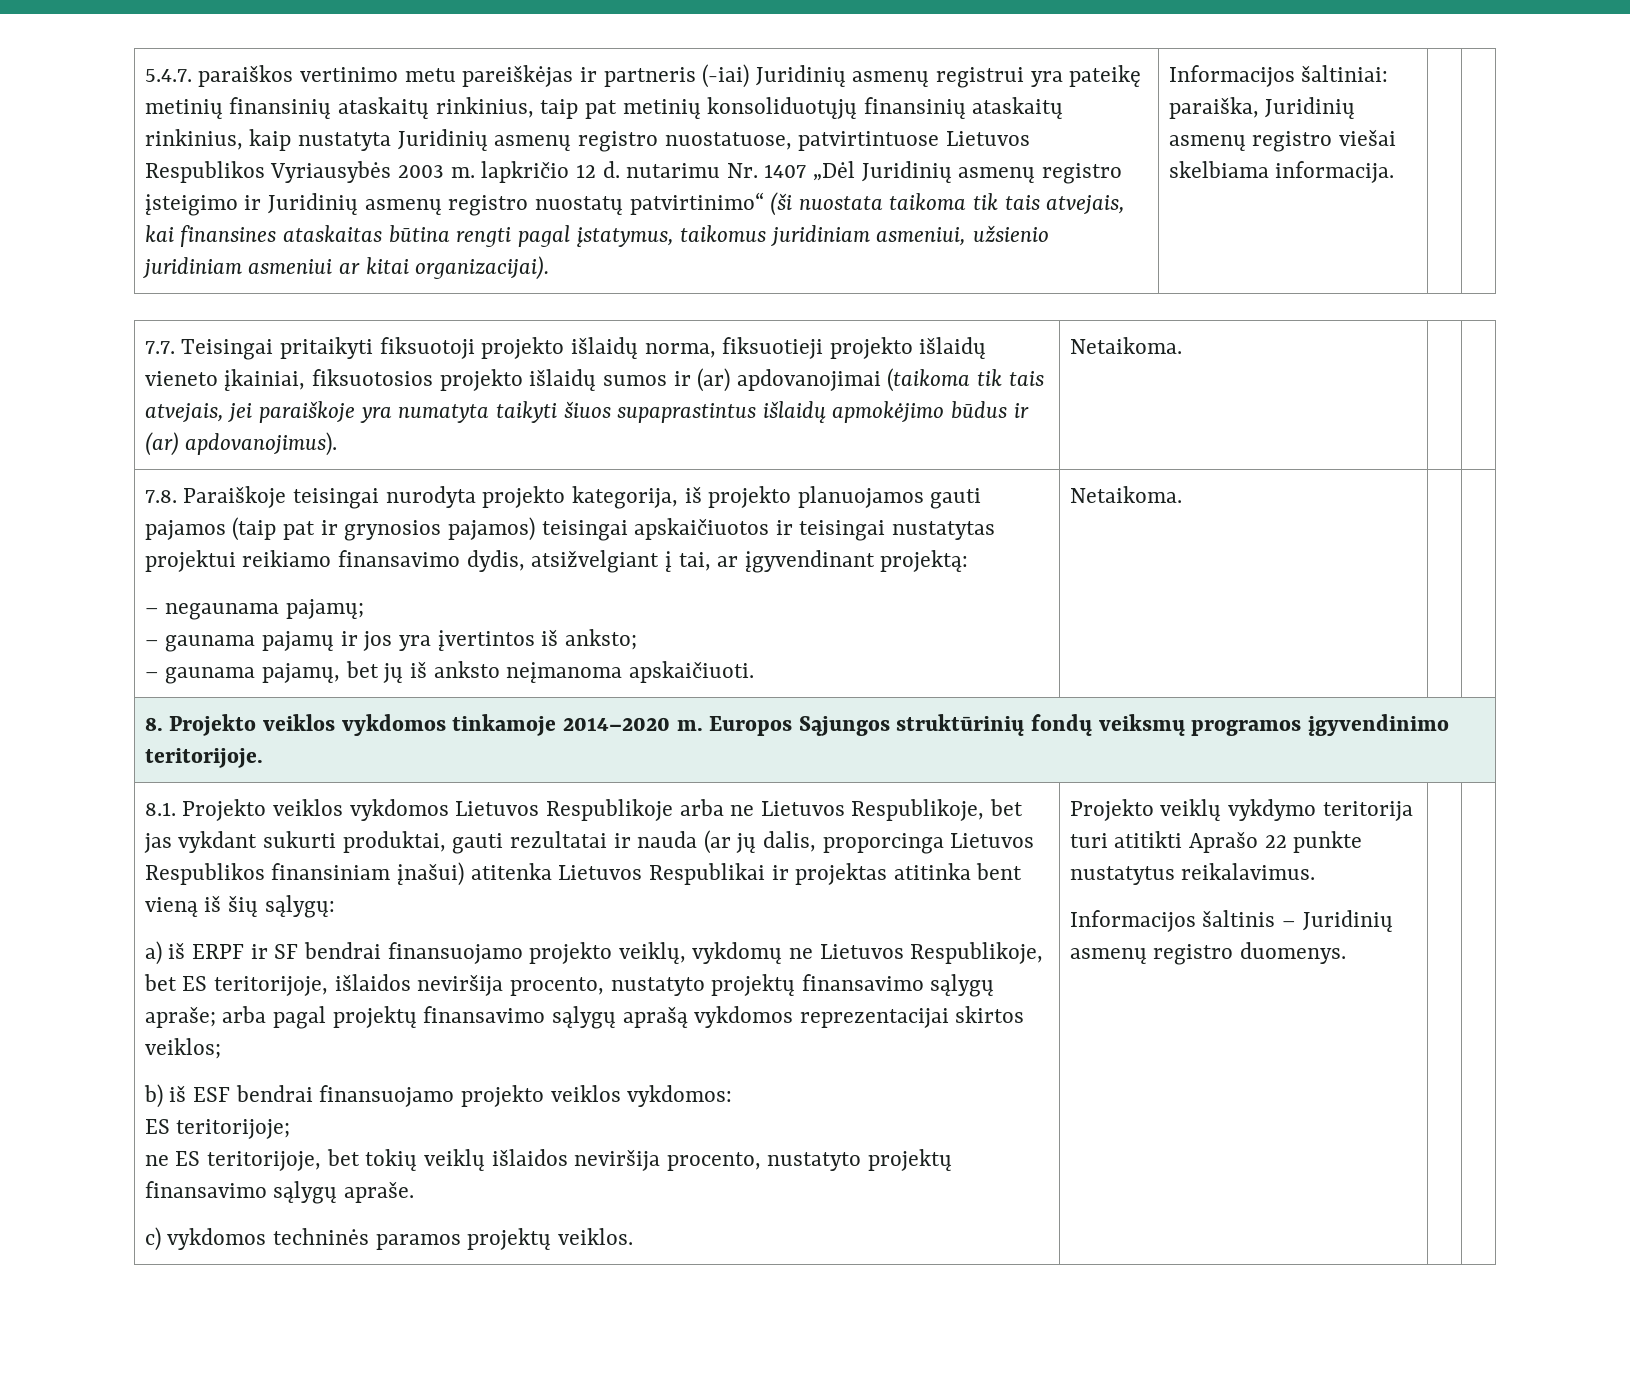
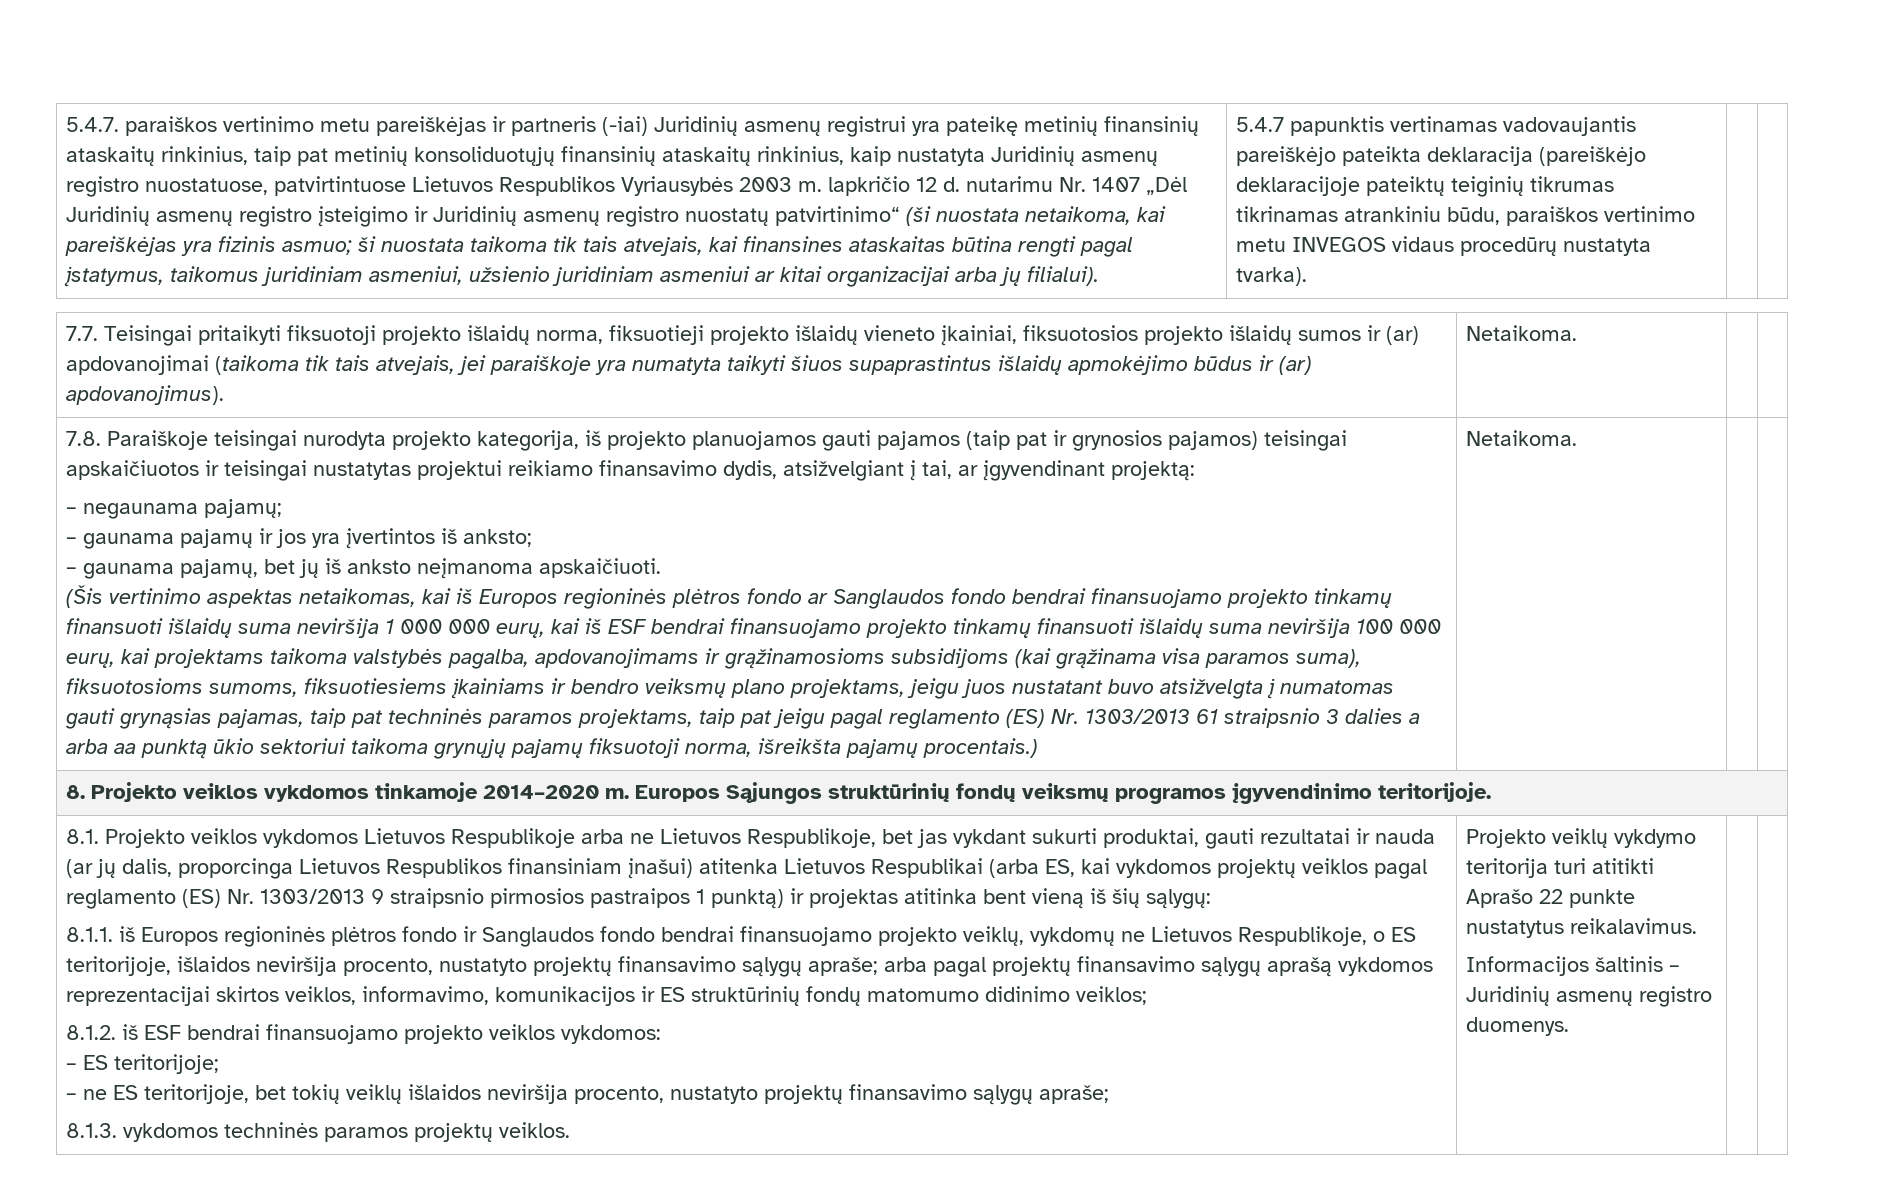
(883, 203) none -> [1024,206,1166,225] [64,236,464,256] netaikoma, kai pareiškėjas yra fizinis asmuo; ši nuostata
[415,256,550,280] [1168,65,1389,87] [1168,97,1356,119] [1168,129,1397,152] [1168,161,1395,183] organizacijai). | Informacijos šaltiniai: paraiška, Juridinių asmenų registro viešai skelbiama informacija. -> [826,266,1099,287] [1235,116,1636,136] [1235,146,1646,166] [1235,176,1614,197] [1235,206,1695,226] [1235,236,1651,256] [1235,267,1307,286] organizacijai arba jų filialui). | 5.4.7 papunktis vertinamas vadovaujantis pareiškėjo pateikta deklaracija (pareiškėjo deklaracijoje pateiktų teiginių tikrumas tikrinamas atrankiniu būdu, paraiškos vertinimo metu INVEGOS vidaus procedūrų nustatyta tvarka).
(754, 672) none -> [65,585,1392,609] [65,618,1441,638] [65,648,1361,669] [65,678,1394,699] [64,708,1420,729] [65,738,1038,759] // (Šis vertinimo aspektas netaikomas, kai iš Europos regioninės plėtros fondo ar Sanglaudos fondo bendrai finansuojamo projekto tinkamų finansuoti išlaidų suma neviršija 1 000 000 eurų, kai iš ESF bendrai finansuojamo projekto tinkamų finansuoti išlaidų suma neviršija 100 000 eurų, kai projektams taikoma valstybės pagalba, apdovanojimams ir grąžinamosioms subsidijoms (kai grąžinama visa paramos suma), fiksuotosioms sumoms, fiksuotiesiems įkainiams ir bendro veiksmų plano projektams, jeigu juos nustatant buvo atsižvelgta į numatomas gauti grynąsias pajamas, taip pat techninės paramos projektams, taip pat jeigu pagal reglamento (ES) Nr. 1303/2013 61 straipsnio 3 dalies a arba aa punktą ūkio sektoriui taikoma grynųjų pajamų fiksuotoji norma, išreikšta pajamų procentais.)
(765, 874) none -> [988,858,1427,879] [65,888,784,909] (arba ES, kai vykdomos projektų veiklos pagal reglamento (ES) Nr. 1303/2013 9 straipsnio pirmosios pastraipos 1 punktą)
[144,941,299,965] a) iš ERPF ir SF -> [65,926,655,947] 8.1.1. iš Europos regioninės plėtros fondo ir Sanglaudos fondo
[143,974,177,991] bet -> [1372,931,1385,942] o
(1025, 1014) none -> [284,986,1070,1006] veiklos, informavimo, komunikacijos ir ES struktūrinių fondų matomumo didinimo
[143,1084,163,1108] b) -> [65,1025,116,1040] 8.1.2.
(733, 1096) none -> [65,1063,77,1070] –
(291, 1129) none -> [65,1093,77,1100] –
[344,1181,415,1203] [144,1227,161,1251] apraše. // c) -> [1038,1085,1109,1104] [65,1123,117,1138] apraše; // 8.1.3.

